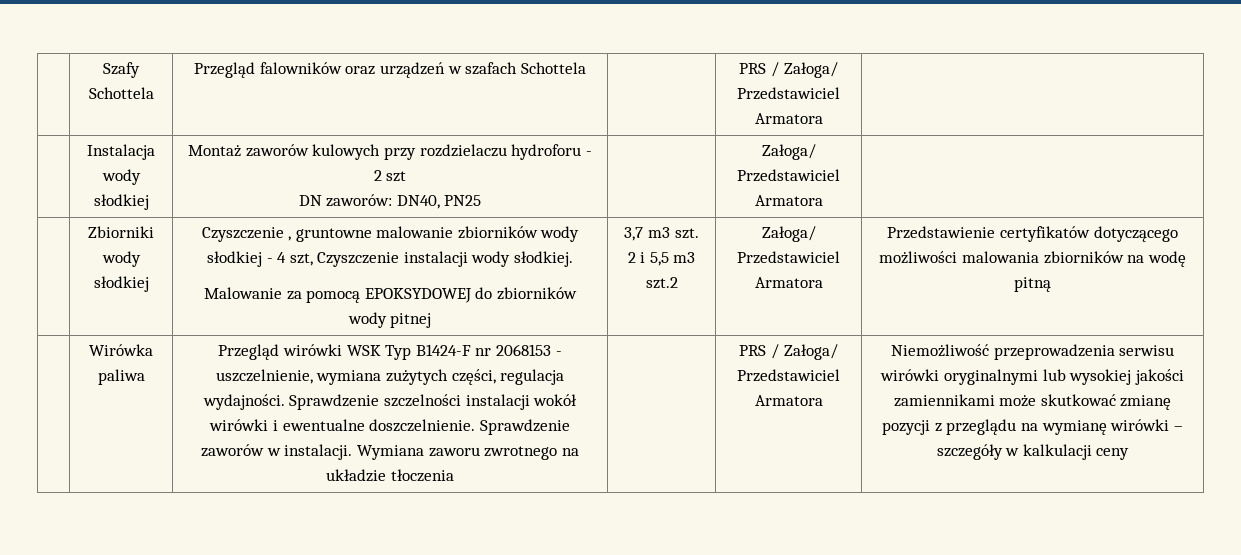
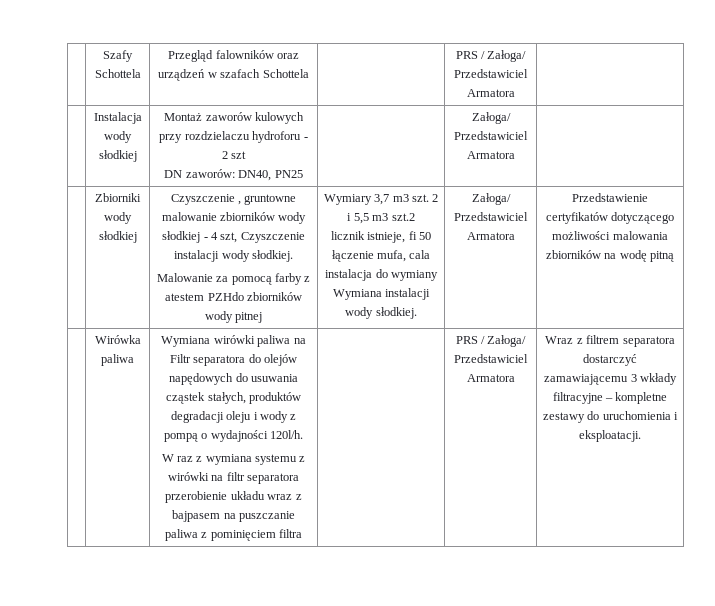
[364,287,493,303] EPOKSYDOWEJ do -> [274,273,311,285] [165,292,244,301] farby z atestem PZHdo
(432, 320) none -> [323,194,372,205] Wymiary
(678, 283) none -> [330,231,432,243] [331,250,431,262] [325,269,438,281] [332,288,431,300] [345,307,417,319] // licznik istnieje, fi 50 łączenie mufa, cala instalacja do wymiany Wymiana instalacji wody słodkiej.
[218,344,562,360] [215,369,565,385] [202,394,578,410] [209,419,570,435] [201,444,579,460] [326,469,454,482] [739,344,838,360] [737,369,840,382] [754,395,823,406] [890,344,1175,360] [880,369,1184,385] [893,394,1172,410] [882,419,1183,435] [936,444,1130,460] Przegląd wirówki WSK Typ B1424-F nr 2068153 - uszczelnienie, wymiana zużytych części, regulacja wydajności. Sprawdzenie szczelności instalacji wokół wirówki i ewentualne doszczelnienie. Sprawdzenie zaworów w instalacji. Wymiana zaworu zwrotnego na układzie tłoczenia | | PRS / Załoga/ Przedstawiciel Armatora | Niemożliwość przeprowadzenia serwisu wirówki oryginalnymi lub wysokiej jakości zamiennikami może skutkować zmianę pozycji z przeglądu na wymianę wirówki – szczegóły w kalkulacji ceny -> [161,335,306,347] [169,354,298,366] [169,373,298,385] [166,392,301,404] [170,411,297,423] [163,430,304,442] [161,454,306,465] [167,472,300,484] [165,491,302,503] [172,510,295,522] [164,529,303,541] [455,335,527,347] [454,354,528,363] [466,374,515,382] [545,335,675,347] [583,354,637,366] [544,373,677,385] [552,392,668,404] [542,411,679,423] [579,430,641,442] Wymiana wirówki paliwa na Filtr separatora do olejów napędowych do usuwania cząstek stałych, produktów degradacji oleju i wody z pompą o wydajności 120l/h. // W raz z wymiana systemu z wirówki na filtr separatora przerobienie układu wraz z bajpasem na puszczanie paliwa z pominięciem filtra | | PRS / Załoga/ Przedstawiciel Armatora | Wraz z filtrem separatora dostarczyć zamawiającemu 3 wkłady filtracyjne – kompletne zestawy do uruchomienia i eksploatacji.

